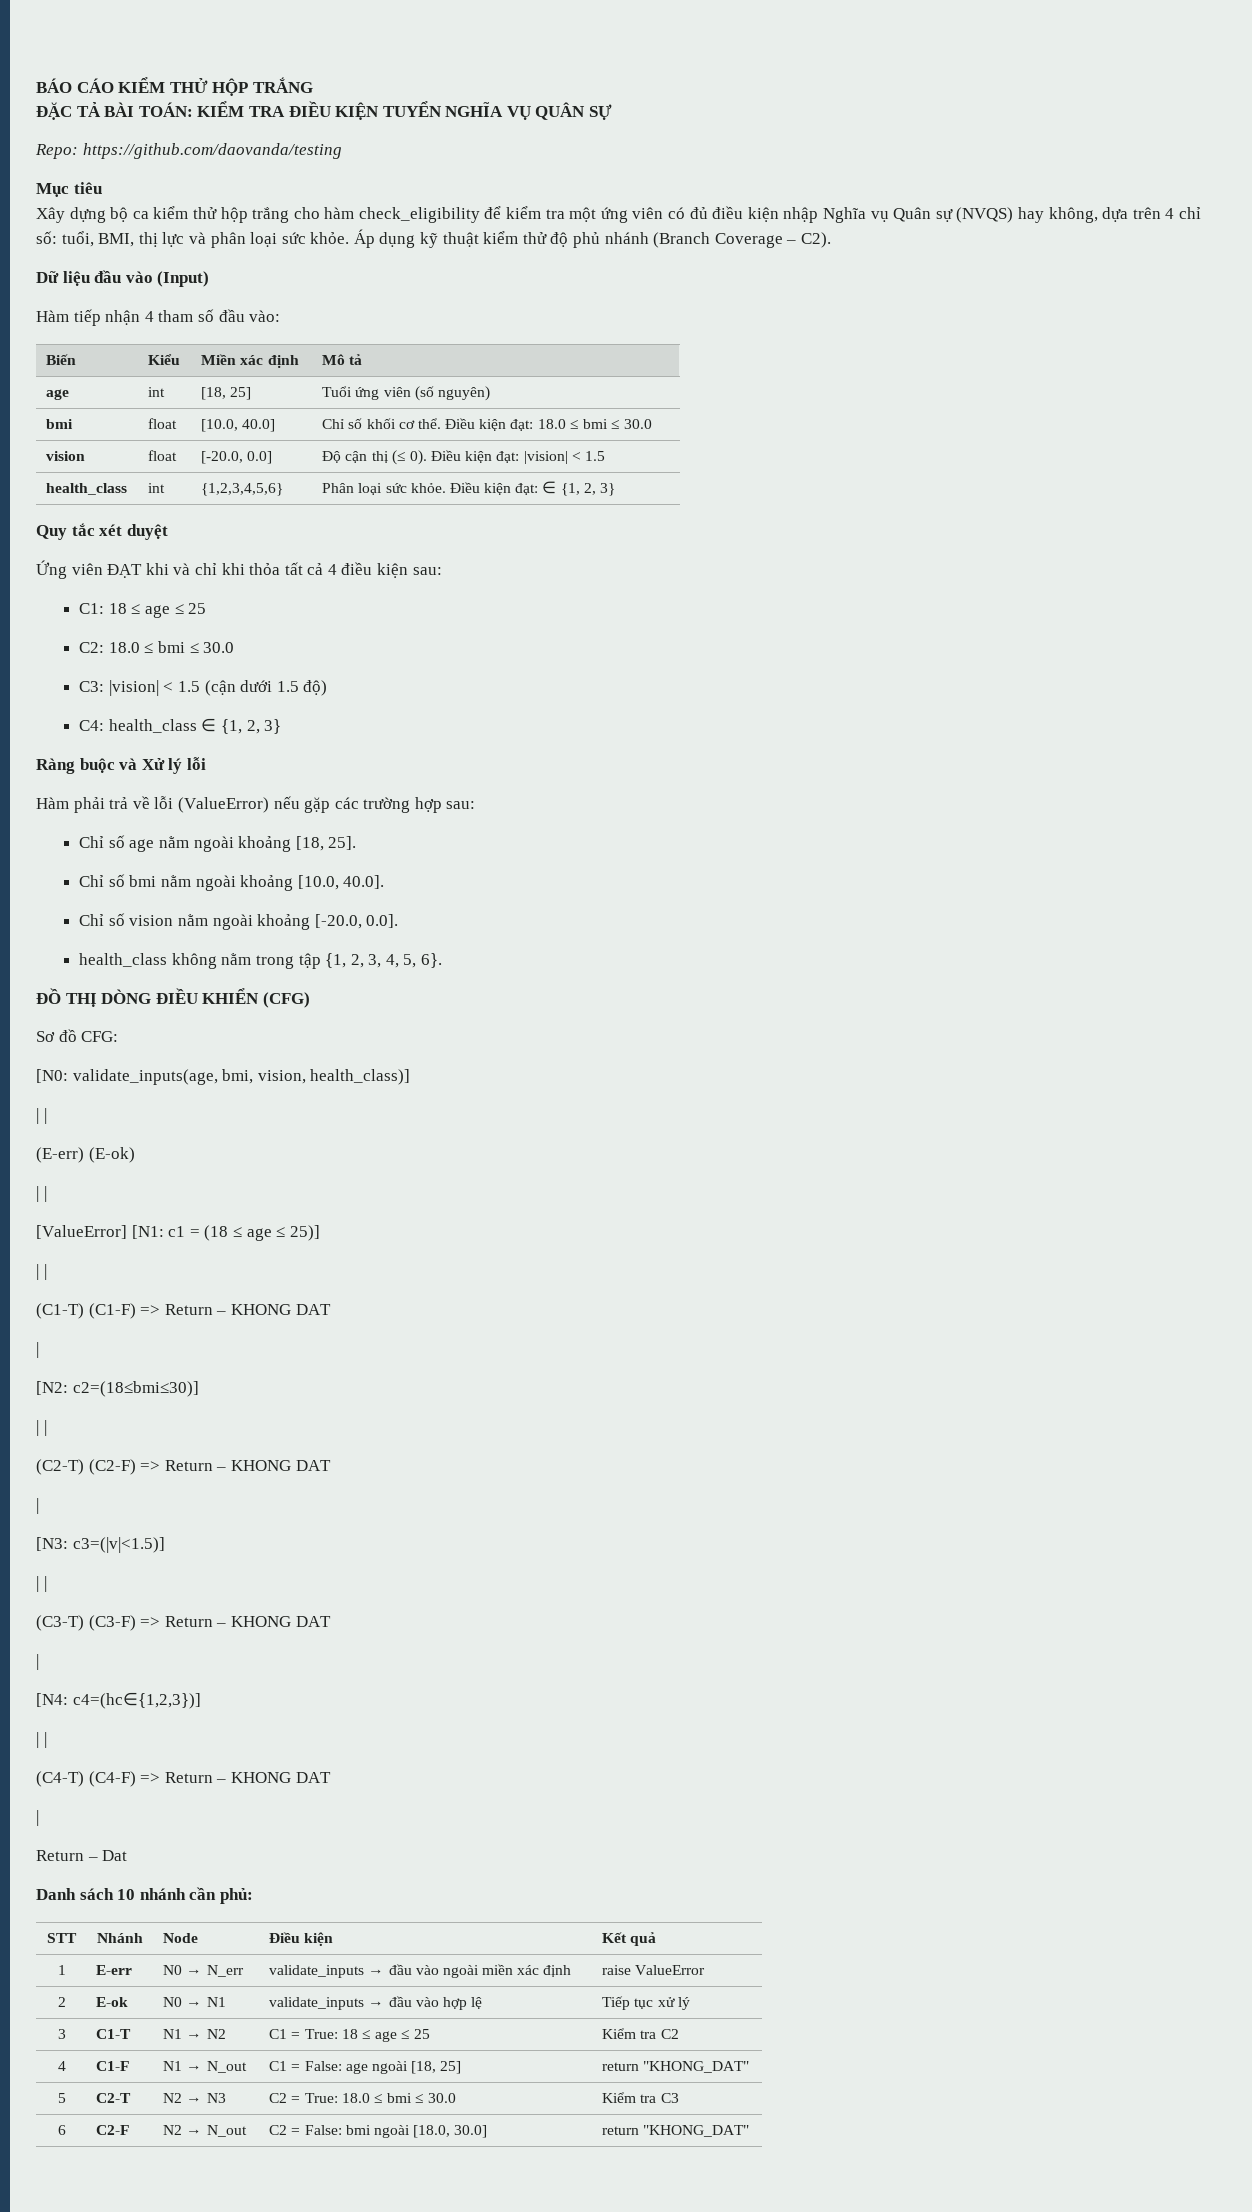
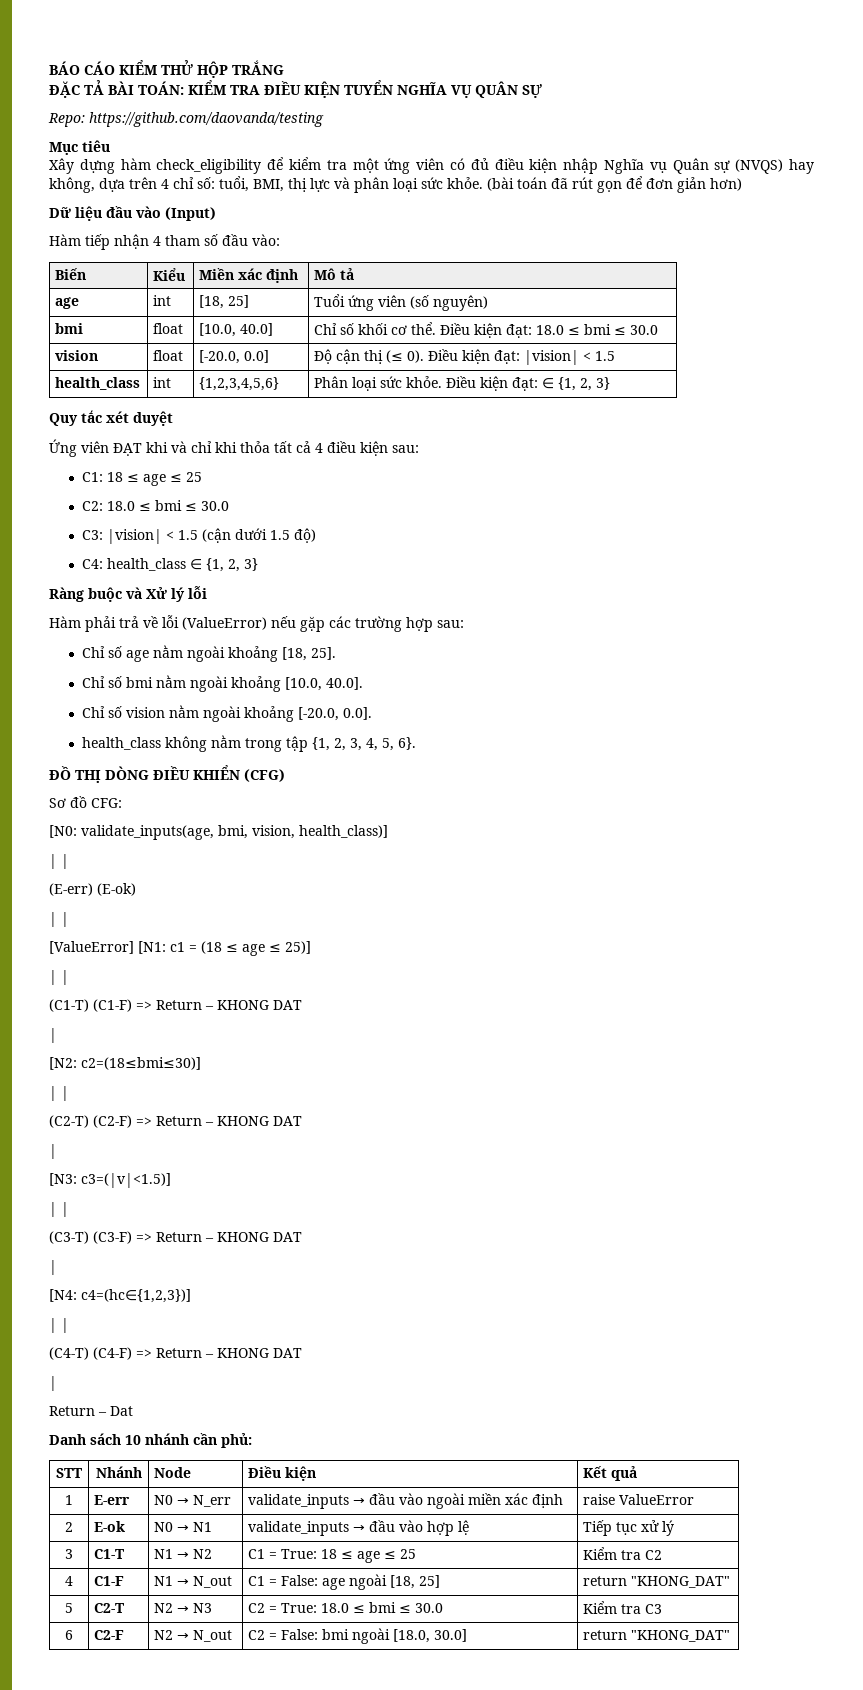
[110,206,320,223] bộ ca kiểm thử hộp trắng cho -> (115, 166) none
[353,229,831,248] Áp dụng kỹ thuật kiểm thử độ phủ nhánh (Branch Coverage – C2). -> [487,176,742,193] (bài toán đã rút gọn để đơn giản hơn)

